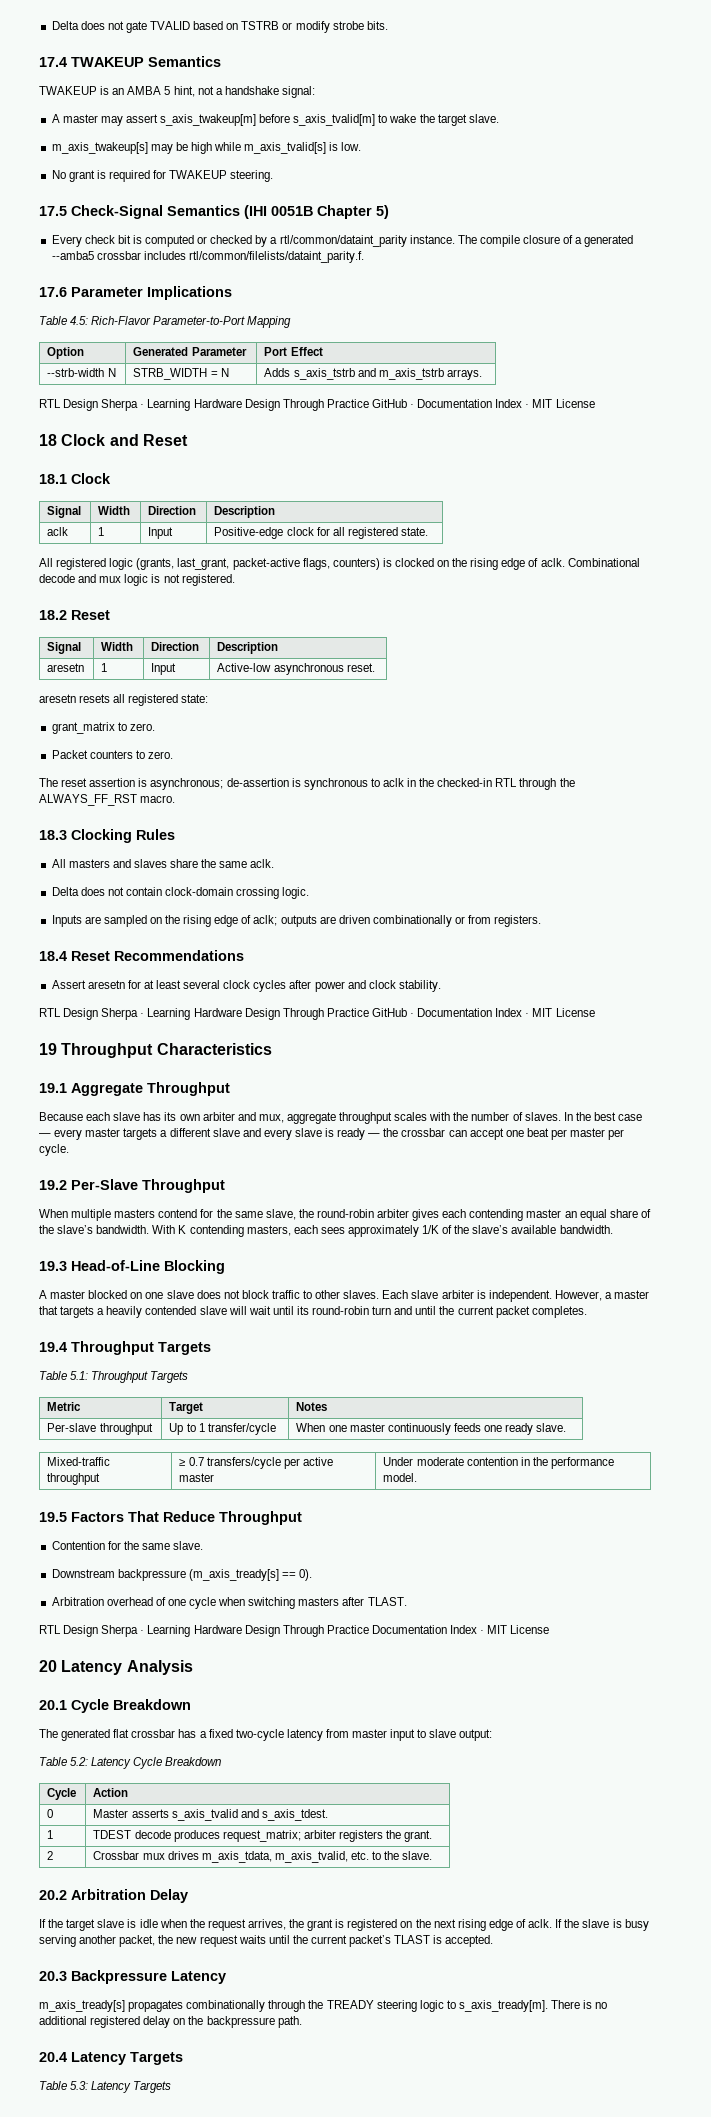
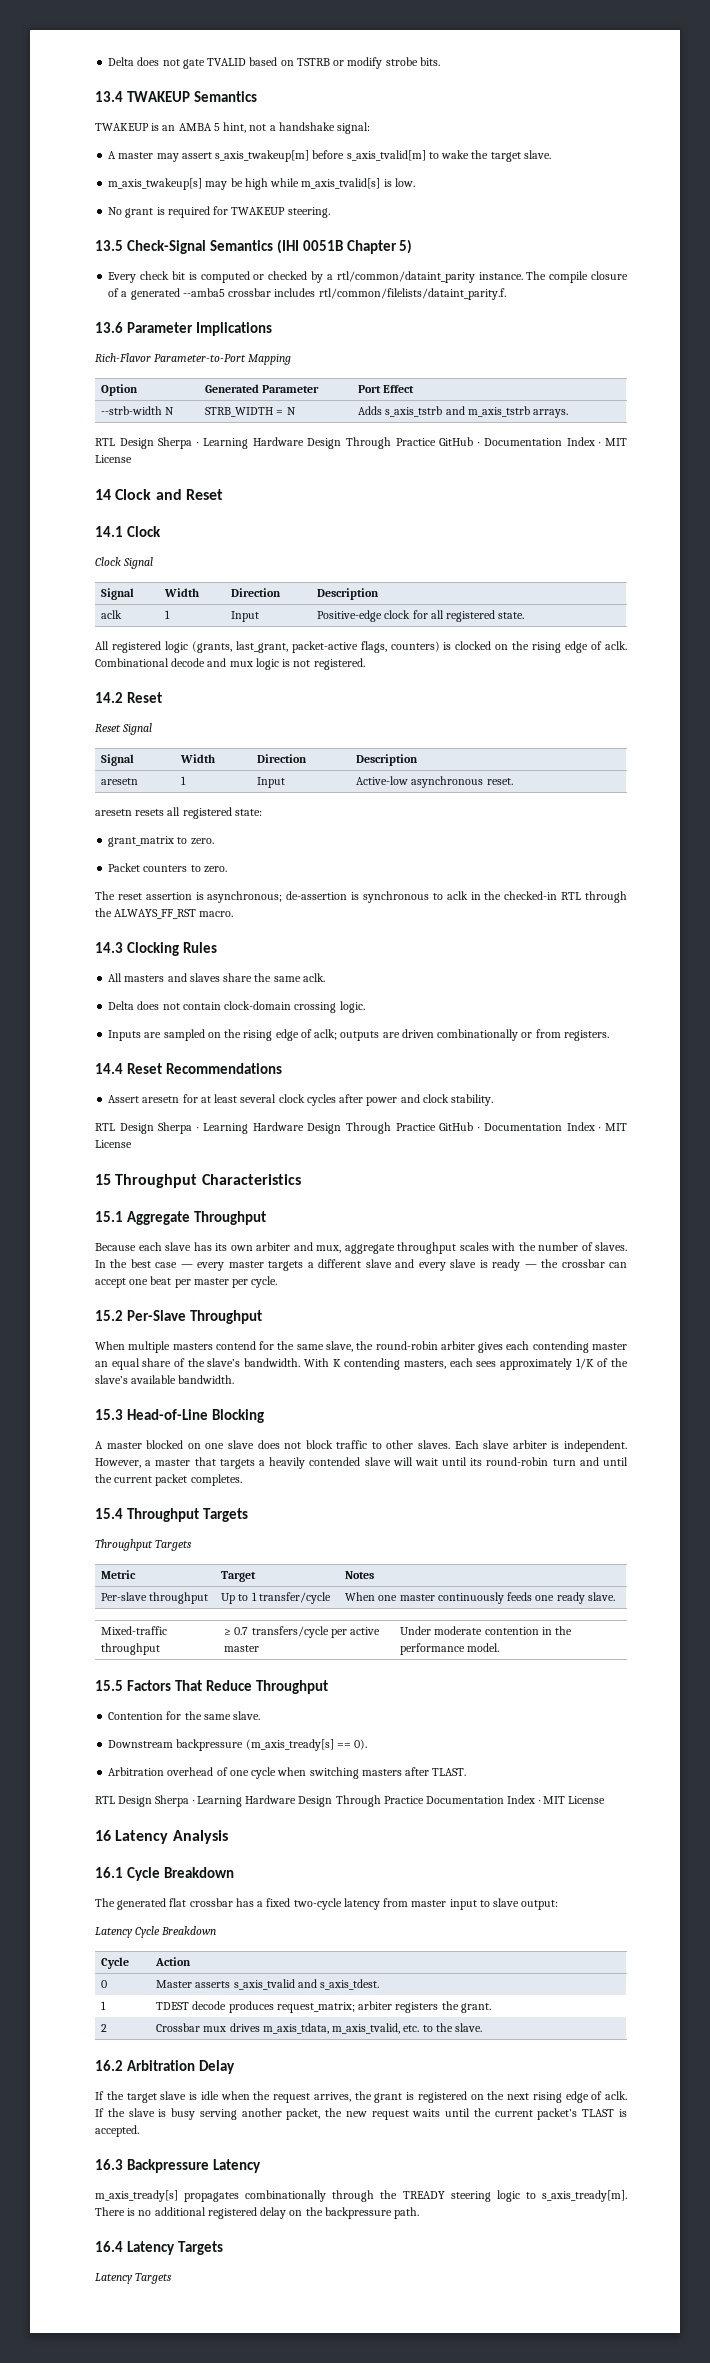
[39,57,67,67] 17.4 -> [95,91,123,102] 13.4
[39,206,67,216] 17.5 -> [95,240,123,251] 13.5
[39,287,67,297] 17.6 -> [95,322,123,333] 13.6
[39,316,89,325] Table 4.5: -> (272, 329) none
[39,434,57,446] 18 -> [95,489,111,500] 14
[39,473,111,484] 18.1 Clock -> [95,526,161,537] [95,557,154,569] 14.1 Clock // Clock Signal
[39,610,110,620] 18.2 Reset -> [95,692,162,703] [95,723,153,735] 14.2 Reset // Reset Signal
[39,830,67,840] 18.3 -> [95,942,123,953] 14.3
[39,951,67,961] 18.4 -> [95,1063,123,1074] 14.4
[39,1043,57,1055] 19 -> [95,1174,111,1185] 15
[39,1083,67,1093] 19.1 -> [95,1211,123,1222] 15.1
[39,1180,67,1190] 19.2 -> [95,1310,123,1321] 15.2
[39,1261,67,1271] 19.3 -> [95,1409,123,1420] 15.3
[39,1341,211,1355] [39,1371,89,1380] 19.4 Throughput Targets // Table 5.1: -> [95,1508,248,1522] 15.4 Throughput Targets //
[39,1512,67,1522] 19.5 -> [95,1680,123,1691] 15.5
[39,1660,57,1672] 20 -> [95,1830,111,1841] 16
[39,1700,67,1710] 20.1 -> [95,1867,123,1878] 16.1
[39,1757,89,1766] Table 5.2: -> (559, 1905) none
[39,1890,67,1900] 20.2 -> [95,2060,123,2071] 16.2
[39,1971,67,1981] 20.3 -> [95,2159,123,2170] 16.3
[39,2052,67,2062] 20.4 -> [95,2241,123,2252] 16.4
[39,2081,89,2090] Table 5.3: -> (223, 2248) none

